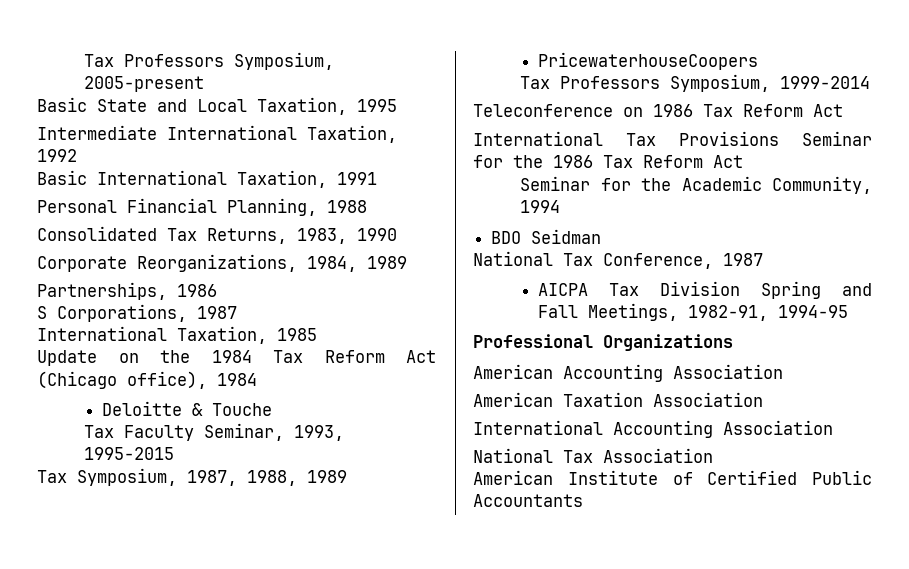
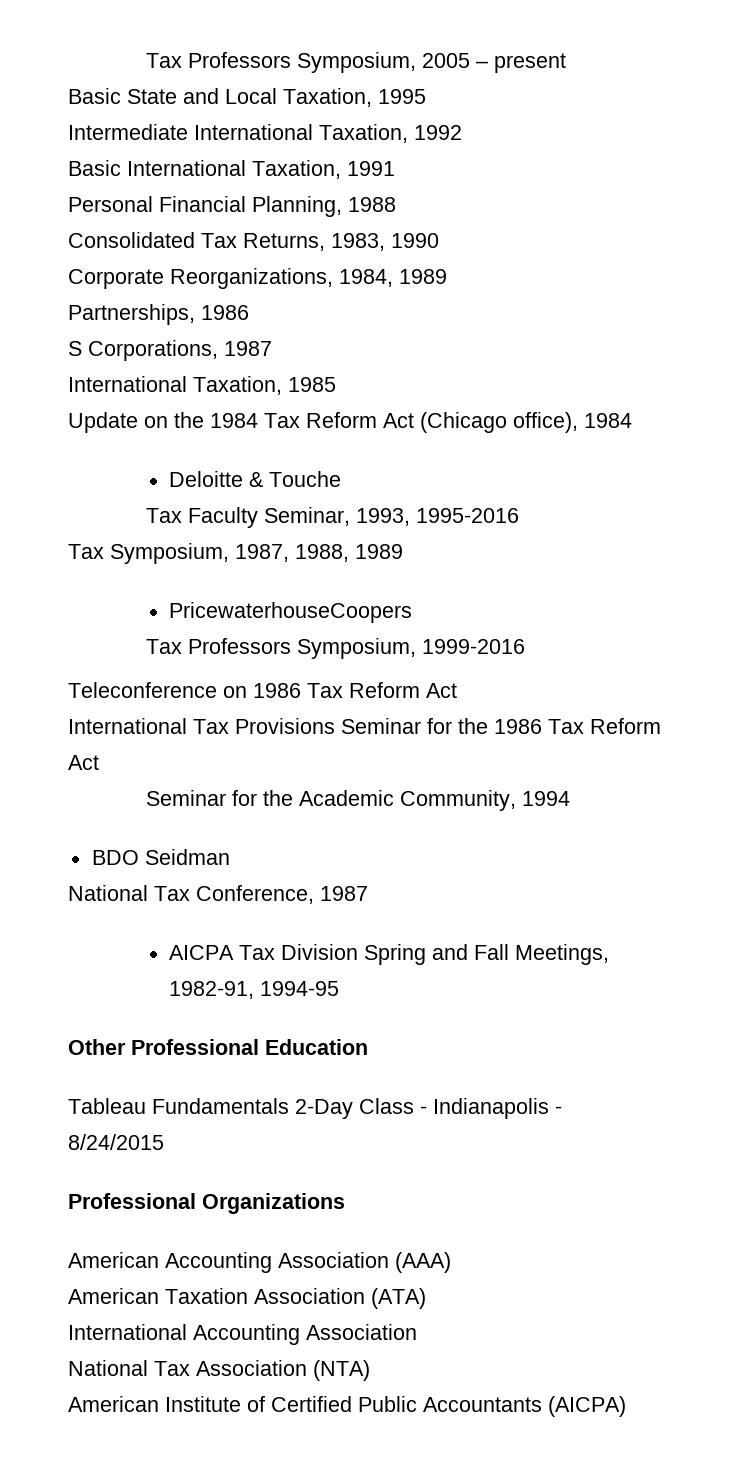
[84,52,335,70] [84,76,205,92] Tax Professors Symposium, 2005-present -> [145,52,566,73] Tax Professors Symposium, 2005 – present
[84,447,175,460] 1995-2015 -> [415,508,519,523] 1995-2016
[780,76,871,89] 1999-2014 -> [421,639,525,654] 1999-2016
(849, 311) none -> [68,1039,368,1055] [68,1098,562,1119] [68,1134,164,1150] // Other Professional Education // Tableau Fundamentals 2-Day Class - Indianapolis - 8/24/2015
(783, 371) none -> [395,1252,451,1273] (AAA)
(763, 399) none -> [371,1288,426,1309] (ATA)
(713, 455) none -> [313,1360,370,1381] (NTA)
(583, 500) none -> [548,1396,626,1417] (AICPA)

